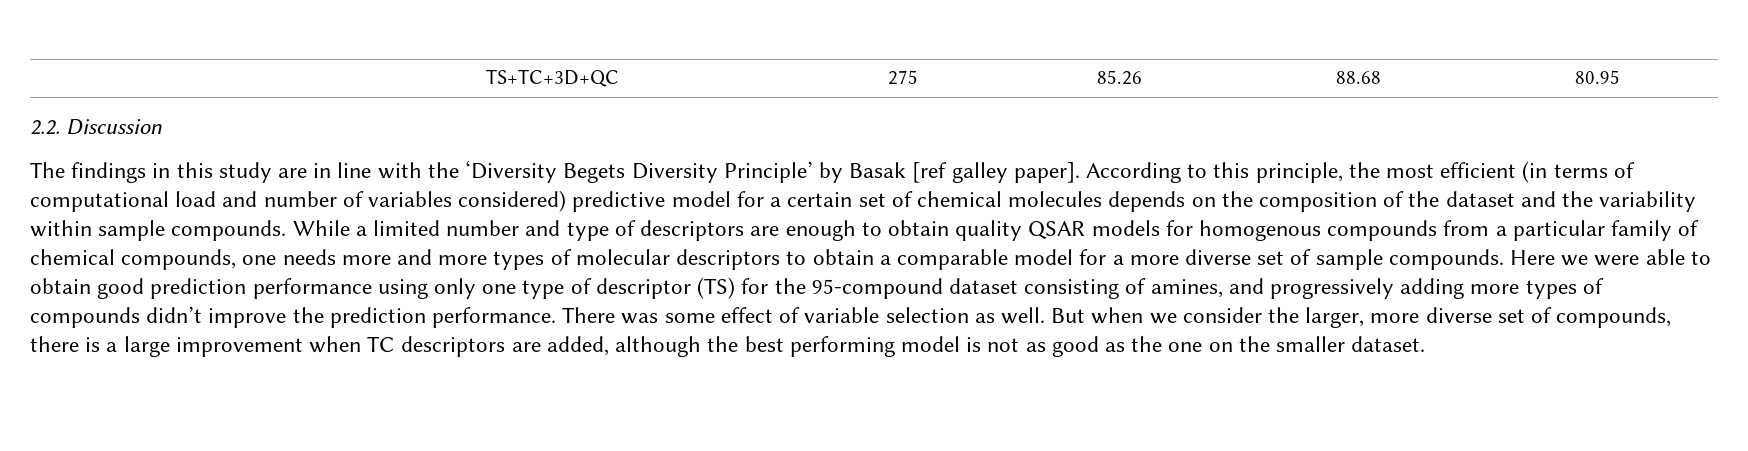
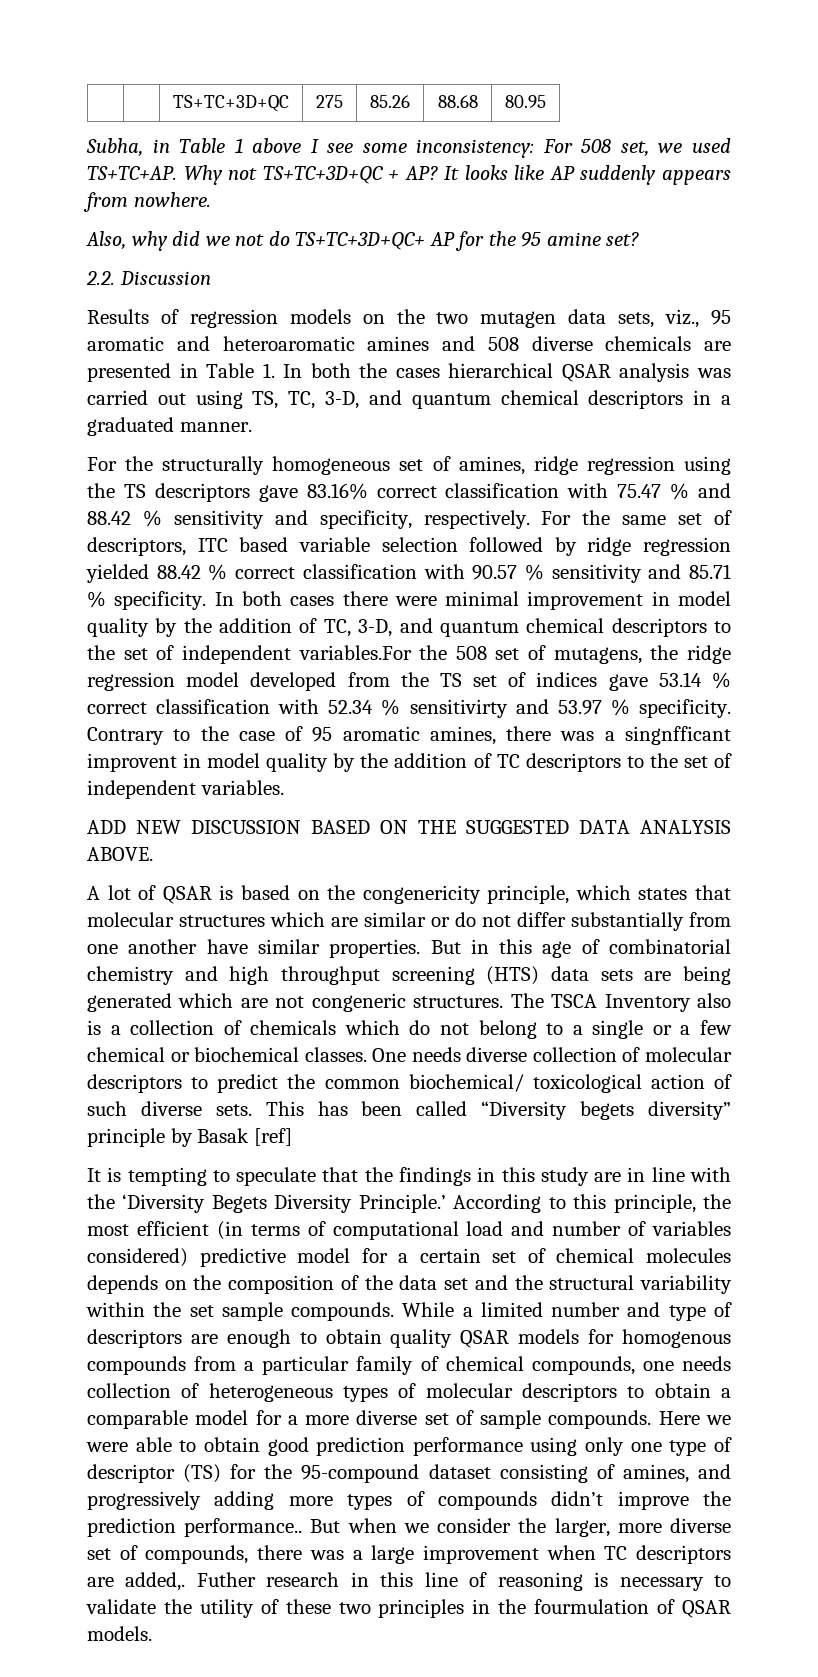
[30,119,163,135] [30,162,65,178] 2.2. Discussion // The -> [86,138,732,158] [87,165,732,185] [83,192,211,212] [86,231,640,251] [86,271,211,285] [87,309,732,328] [87,336,731,351] [87,363,731,382] [87,390,731,409] [87,417,252,436] [87,456,732,475] [87,483,731,502] [87,510,732,529] [87,537,731,556] [86,564,731,583] [87,591,731,610] [87,618,732,637] [87,645,731,664] [87,672,731,691] [87,699,732,718] [87,726,731,745] [87,753,733,772] [87,780,284,799] [87,820,731,834] [87,847,153,861] [87,885,731,904] [87,912,731,931] [87,939,731,958] [87,966,731,985] [87,993,732,1012] [87,1020,732,1039] [87,1047,732,1062] [87,1074,732,1093] [87,1101,732,1120] [87,1128,292,1147] [87,1167,393,1186] Subha, in Table 1 above I see some inconsistency: For 508 set, we used TS+TC+AP. Why not TS+TC+3D+QC + AP? It looks like AP suddenly appears from nowhere. // Also, why did we not do TS+TC+3D+QC+ AP for the 95 amine set? // 2.2. Discussion // Results of regression models on the two mutagen data sets, viz., 95 aromatic and heteroaromatic amines and 508 diverse chemicals are presented in Table 1. In both the cases hierarchical QSAR analysis was carried out using TS, TC, 3-D, and quantum chemical descriptors in a graduated manner. // For the structurally homogeneous set of amines, ridge regression using the TS descriptors gave 83.16% correct classification with 75.47 % and 88.42 % sensitivity and specificity, respectively. For the same set of descriptors, ITC based variable selection followed by ridge regression yielded 88.42 % correct classification with 90.57 % sensitivity and 85.71 % specificity. In both cases there were minimal improvement in model quality by the addition of TC, 3-D, and quantum chemical descriptors to the set of independent variables.For the 508 set of mutagens, the ridge regression model developed from the TS set of indices gave 53.14 % correct classification with 52.34 % sensitivirty and 53.97 % specificity. Contrary to the case of 95 aromatic amines, there was a singnfficant improvent in model quality by the addition of TC descriptors to the set of independent variables. // ADD NEW DISCUSSION BASED ON THE SUGGESTED DATA ANALYSIS ABOVE. // A lot of QSAR is based on the congenericity principle, which states that molecular structures which are similar or do not differ substantially from one another have similar properties. But in this age of combinatorial chemistry and high throughput screening (HTS) data sets are being generated which are not congeneric structures. The TSCA Inventory also is a collection of chemicals which do not belong to a single or a few chemical or biochemical classes. One needs diverse collection of molecular descriptors to predict the common biochemical/ toxicological action of such diverse sets. This has been called “Diversity begets diversity” principle by Basak [ref] // It is tempting to speculate that the
[723,161,1080,183] Principle’ by Basak [ref galley paper]. -> [358,1194,446,1213] Principle.’
[1445,191,1515,207] dataset -> [399,1275,469,1290] data set
(1594, 199) none -> [549,1275,635,1290] structural
(92, 228) none -> [153,1302,214,1317] the set
[341,249,488,265] more and more -> [87,1383,333,1402] collection of heterogeneous
[432,307,1045,328] performance. There was some effect of variable selection as well. -> [184,1518,303,1537] performance..
[85,337,101,352] is -> [309,1550,344,1560] was
[546,336,1426,357] added, although the best performing model is not as good as the one on the smaller dataset. -> [125,1572,731,1591] [86,1599,731,1618] [87,1626,152,1641] added,. Futher research in this line of reasoning is necessary to validate the utility of these two principles in the fourmulation of QSAR models.

